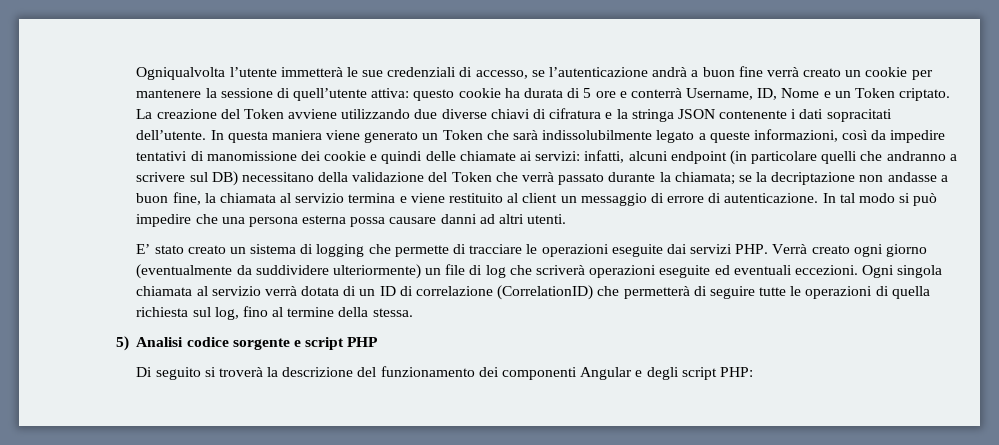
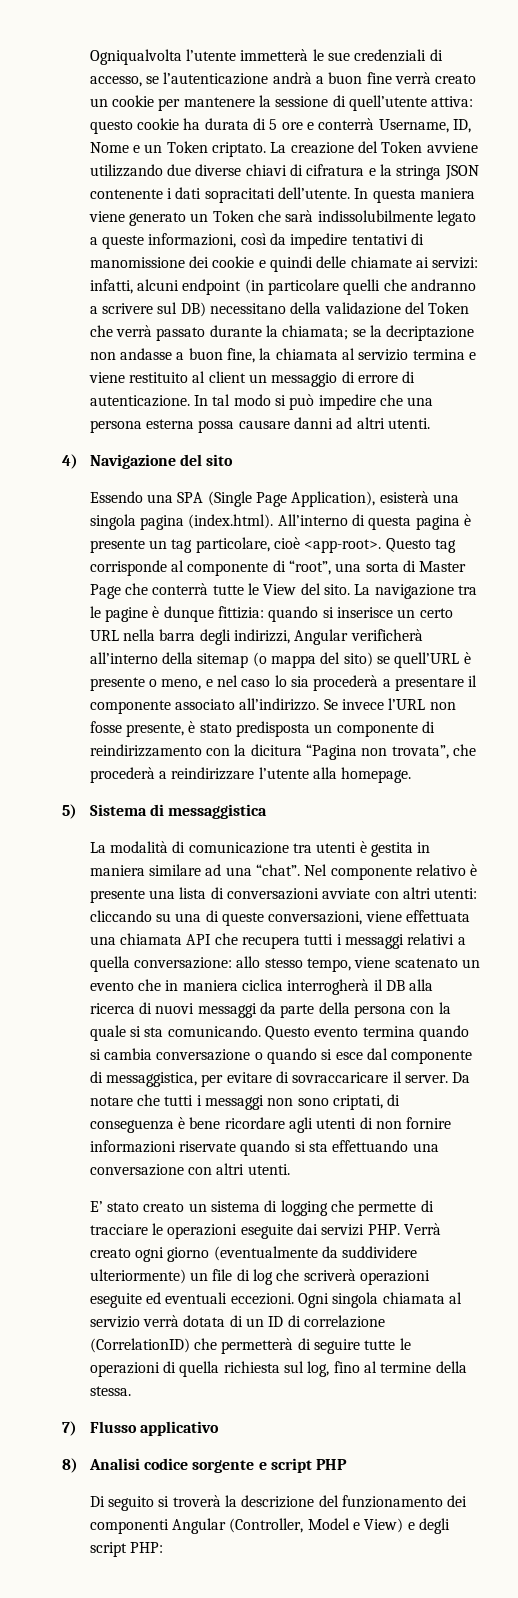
(567, 219) none -> [61,454,234,469] [89,491,460,507] [89,514,472,530] [89,537,457,553] [89,560,467,576] [89,583,477,599] [89,606,453,622] [89,629,423,645] [89,652,471,668] [89,675,478,691] [89,698,456,714] [89,721,436,737] [89,744,477,760] [89,767,412,783] [61,804,268,819] [89,841,431,857] [89,864,478,880] [89,887,478,903] [89,910,471,926] [89,933,466,949] [89,956,481,972] [89,979,434,995] [89,1002,451,1018] [89,1025,470,1041] [89,1048,473,1064] [89,1071,471,1087] [89,1094,401,1110] [89,1117,452,1133] [89,1140,439,1156] [89,1163,290,1176] // 4) Navigazione del sito // Essendo una SPA (Single Page Application), esisterà una singola pagina (index.html). All’interno di questa pagina è presente un tag particolare, cioè <app-root>. Questo tag corrisponde al componente di “root”, una sorta di Master Page che conterrà tutte le View del sito. La navigazione tra le pagine è dunque fittizia: quando si inserisce un certo URL nella barra degli indirizzi, Angular verificherà all’interno della sitemap (o mappa del sito) se quell’URL è presente o meno, e nel caso lo sia procederà a presentare il componente associato all’indirizzo. Se invece l’URL non fosse presente, è stato predisposta un componente di reindirizzamento con la dicitura “Pagina non trovata”, che procederà a reindirizzare l’utente alla homepage. // 5) Sistema di messaggistica // La modalità di comunicazione tra utenti è gestita in maniera similare ad una “chat”. Nel componente relativo è presente una lista di conversazioni avviate con altri utenti: cliccando su una di queste conversazioni, viene effettuata una chiamata API che recupera tutti i messaggi relativi a quella conversazione: allo stesso tempo, viene scatenato un evento che in maniera ciclica interrogherà il DB alla ricerca di nuovi messaggi da parte della persona con la quale si sta comunicando. Questo evento termina quando si cambia conversazione o quando si esce dal componente di messaggistica, per evitare di sovraccaricare il server. Da notare che tutti i messaggi non sono criptati, di conseguenza è bene ricordare agli utenti di non fornire informazioni riservate quando si sta effettuando una conversazione con altri utenti.
[115,336,129,351] 5) -> [61,1421,220,1436] [61,1458,78,1473] 7) Flusso applicativo // 8)
(633, 373) none -> [229,1518,404,1533] (Controller, Model e View)

